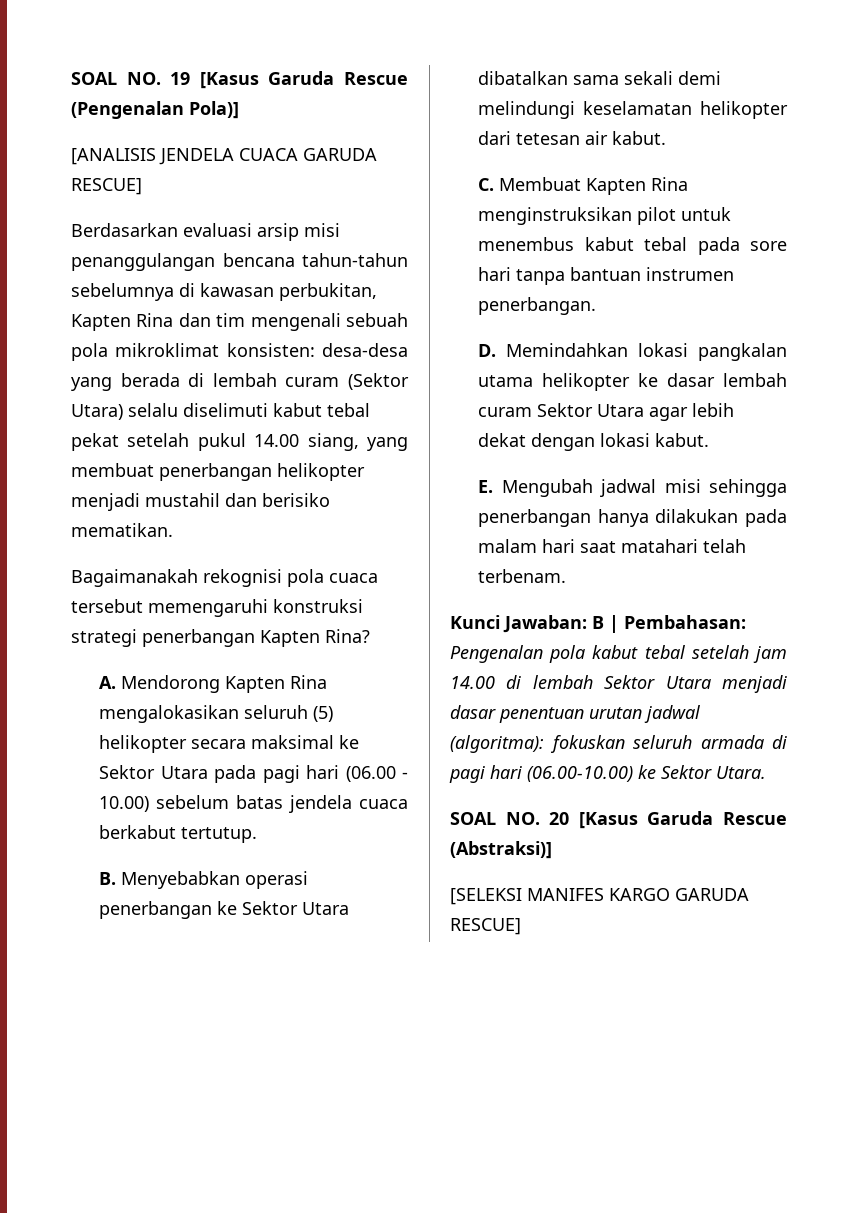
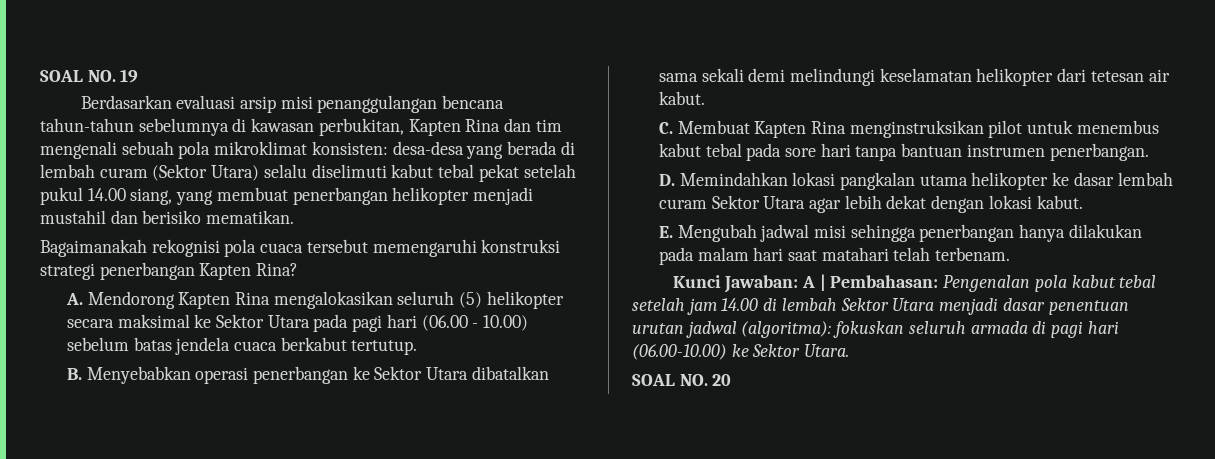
[199,71,408,89] [71,101,239,119] [71,148,377,165] [71,178,142,195] [Kasus Garuda Rescue (Pengenalan Pola)] // [ANALISIS JENDELA CUACA GARUDA RESCUE] -> (139, 76) none
[592,616,604,629] B -> [802,276,816,288] A
[578,811,787,829] [450,841,552,859] [450,888,749,905] [450,918,521,935] [Kasus Garuda Rescue (Abstraksi)] // [SELEKSI MANIFES KARGO GARUDA RESCUE] -> (732, 380) none

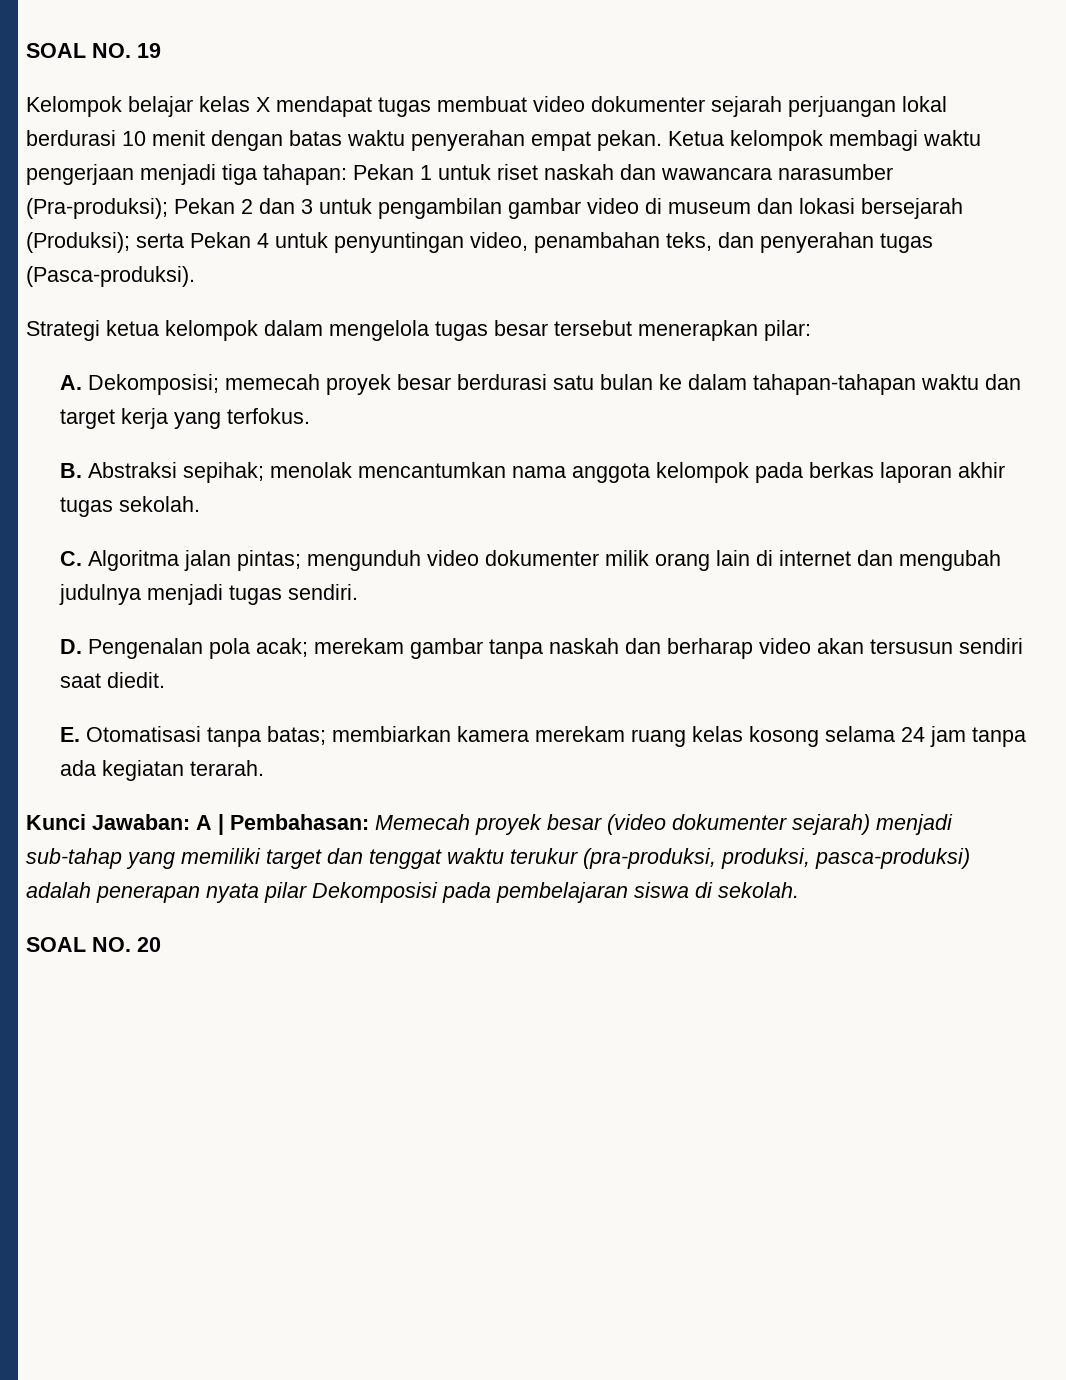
[80,95,505,113] [40,118,562,136] [40,141,575,159] [40,164,576,182] [40,187,534,205] [40,210,295,224] [40,239,561,257] [40,262,299,280] [65,291,564,309] [66,314,529,332] [66,337,418,355] [66,366,549,384] [658,68,1170,86] [658,91,705,105] [658,120,1159,138] [658,143,1149,161] [658,172,1173,190] [658,195,1083,213] [658,224,1142,242] [658,247,1011,265] Berdasarkan evaluasi arsip misi penanggulangan bencana tahun-tahun sebelumnya di kawasan perbukitan, Kapten Rina dan tim mengenali sebuah pola mikroklimat konsisten: desa-desa yang berada di lembah curam (Sektor Utara) selalu diselimuti kabut tebal pekat setelah pukul 14.00 siang, yang membuat penerbangan helikopter menjadi mustahil dan berisiko mematikan. // Bagaimanakah rekognisi pola cuaca tersebut memengaruhi konstruksi strategi penerbangan Kapten Rina? // A. Mendorong Kapten Rina mengalokasikan seluruh (5) helikopter secara maksimal ke Sektor Utara pada pagi hari (06.00 - 10.00) sebelum batas jendela cuaca berkabut tertutup. // B. Menyebabkan operasi penerbangan ke Sektor Utara dibatalkan sama sekali demi melindungi keselamatan helikopter dari tetesan air kabut. // C. Membuat Kapten Rina menginstruksikan pilot untuk menembus kabut tebal pada sore hari tanpa bantuan instrumen penerbangan. // D. Memindahkan lokasi pangkalan utama helikopter ke dasar lembah curam Sektor Utara agar lebih dekat dengan lokasi kabut. // E. Mengubah jadwal misi sehingga penerbangan hanya dilakukan pada malam hari saat matahari telah terbenam. -> [26,96,947,117] [26,130,981,151] [26,164,893,185] [26,198,963,219] [26,232,933,253] [26,266,195,287] [26,320,811,341] [59,374,1021,395] [59,408,310,429] [59,462,1005,483] [59,496,200,517] [59,550,1001,571] [58,584,358,605] [59,638,1023,659] [59,672,165,688] [59,726,1026,747] [59,760,264,781] Kelompok belajar kelas X mendapat tugas membuat video dokumenter sejarah perjuangan lokal berdurasi 10 menit dengan batas waktu penyerahan empat pekan. Ketua kelompok membagi waktu pengerjaan menjadi tiga tahapan: Pekan 1 untuk riset naskah dan wawancara narasumber (Pra-produksi); Pekan 2 dan 3 untuk pengambilan gambar video di museum dan lokasi bersejarah (Produksi); serta Pekan 4 untuk penyuntingan video, penambahan teks, dan penyerahan tugas (Pasca-produksi). // Strategi ketua kelompok dalam mengelola tugas besar tersebut menerapkan pilar: // A. Dekomposisi; memecah proyek besar berdurasi satu bulan ke dalam tahapan-tahapan waktu dan target kerja yang terfokus. // B. Abstraksi sepihak; menolak mencantumkan nama anggota kelompok pada berkas laporan akhir tugas sekolah. // C. Algoritma jalan pintas; mengunduh video dokumenter milik orang lain di internet dan mengubah judulnya menjadi tugas sendiri. // D. Pengenalan pola acak; merekam gambar tanpa naskah dan berharap video akan tersusun sendiri saat diedit. // E. Otomatisasi tanpa batas; membiarkan kamera merekam ruang kelas kosong selama 24 jam tanpa ada kegiatan terarah.
[943,275,1157,292] [632,298,1129,315] [632,321,1119,338] [632,344,850,360] Pengenalan pola kabut tebal setelah jam 14.00 di lembah Sektor Utara menjadi dasar penentuan urutan jadwal (algoritma): fokuskan seluruh armada di pagi hari (06.00-10.00) ke Sektor Utara. -> [375,814,953,835] [26,848,970,869] [26,882,799,903] Memecah proyek besar (video dokumenter sejarah) menjadi sub-tahap yang memiliki target dan tenggat waktu terukur (pra-produksi, produksi, pasca-produksi) adalah penerapan nyata pilar Dekomposisi pada pembelajaran siswa di sekolah.

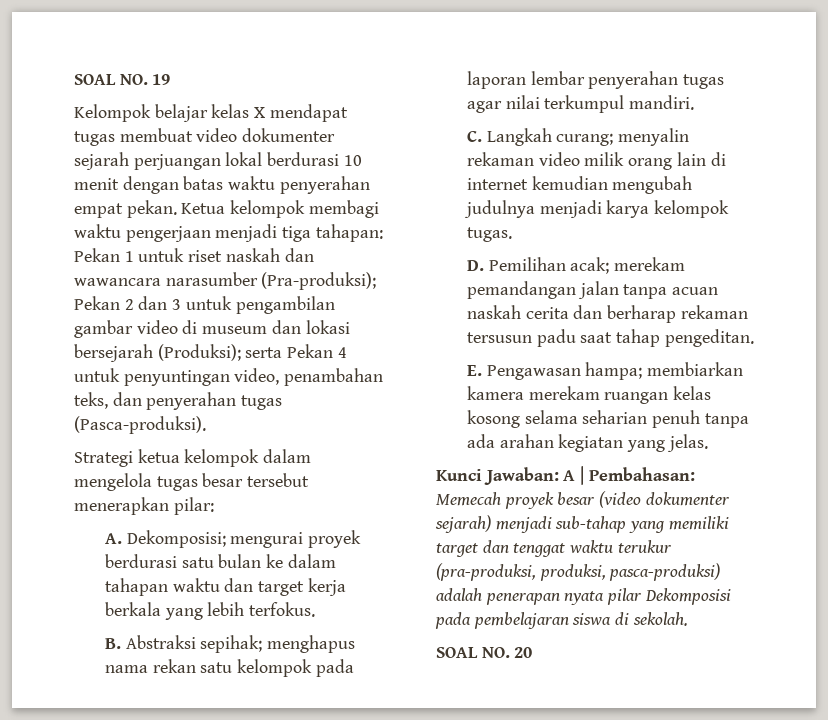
[224,374,451,395] memecah proyek besar -> [230,530,362,548] mengurai proyek
[752,374,916,395] tahapan-tahapan -> [105,578,169,596] tahapan
[173,412,221,429] yang -> [105,602,245,620] berkala yang lebih
[269,462,1005,483] [59,496,200,517] [59,550,599,571] menolak mencantumkan nama anggota kelompok pada berkas laporan akhir tugas sekolah. // C. Algoritma jalan pintas; mengunduh video dokumenter -> [267,635,356,653] [105,659,354,677] [467,71,725,89] [467,95,695,113] [467,128,690,146] [467,152,580,166] menghapus nama rekan satu kelompok pada laporan lembar penyerahan tugas agar nilai terkumpul mandiri. // C. Langkah curang; menyalin rekaman video
[856,550,893,566] dan -> [531,176,608,190] kemudian
[228,584,358,605] [59,638,1023,659] [59,672,165,688] [59,726,326,747] tugas sendiri. // D. Pengenalan pola acak; merekam gambar tanpa naskah dan berharap video akan tersusun sendiri saat diedit. // E. Otomatisasi tanpa batas; -> [606,200,730,218] [467,227,513,242] [467,257,686,274] [467,281,719,299] [467,305,748,323] [467,329,754,347] [467,362,643,380] karya kelompok tugas. // D. Pemilihan acak; merekam pemandangan jalan tanpa acuan naskah cerita dan berharap rekaman tersusun padu saat tahap pengeditan. // E. Pengawasan hampa;
[630,729,686,747] ruang -> [604,392,669,404] ruangan
[900,726,1026,747] [59,760,264,781] 24 jam tanpa ada kegiatan terarah. -> [582,410,749,428] [467,434,708,452] seharian penuh tanpa ada arahan kegiatan yang jelas.

